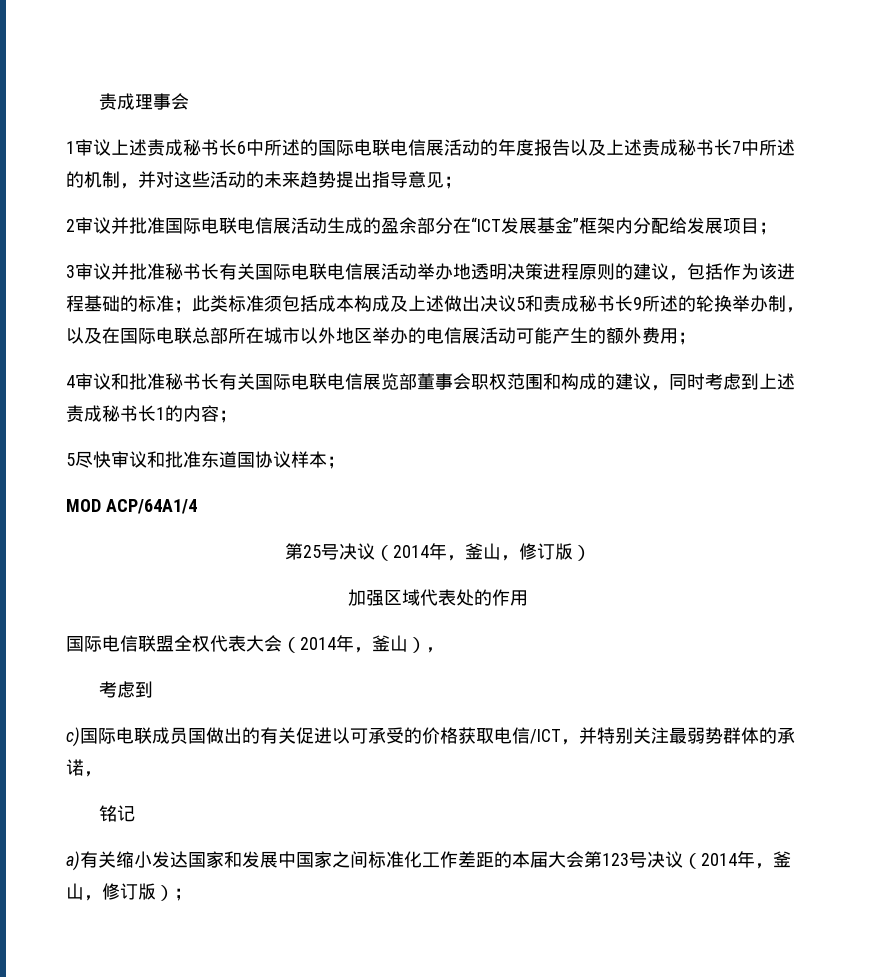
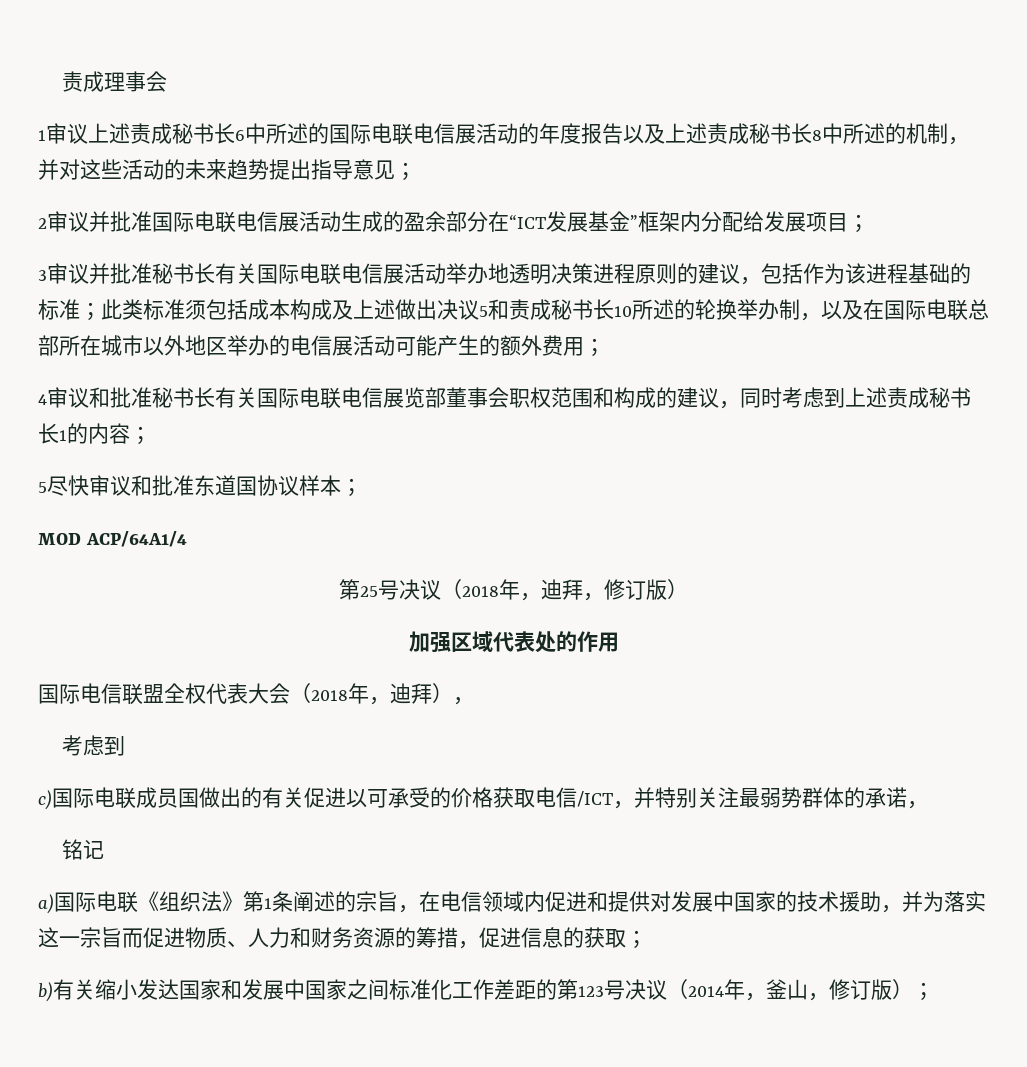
[732,141,741,154] 7 -> [812,130,822,141] 8
[633,297,642,310] 9 -> [614,306,632,317] 10
[393,543,501,561] 2014年，釜山 -> [462,579,583,601] 2018年，迪拜
[300,635,408,653] 2014年，釜山 -> [311,683,432,705] 2018年，迪拜
(80, 861) none -> [54,891,986,913] [38,927,647,949] [38,982,53,1002] 国际电联《组织法》第1条阐述的宗旨，在电信领域内促进和提供对发展中国家的技术援助，并为落实这一宗旨而促进物质、人力和财务资源的筹措，促进信息的获取； // b)
[512,851,584,868] 本届大会 -> (557, 989) none

